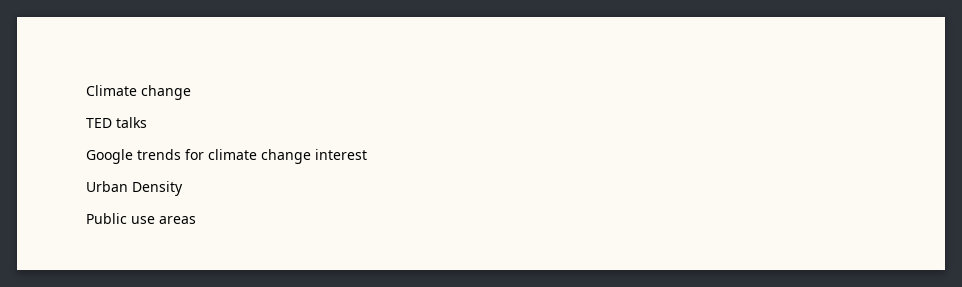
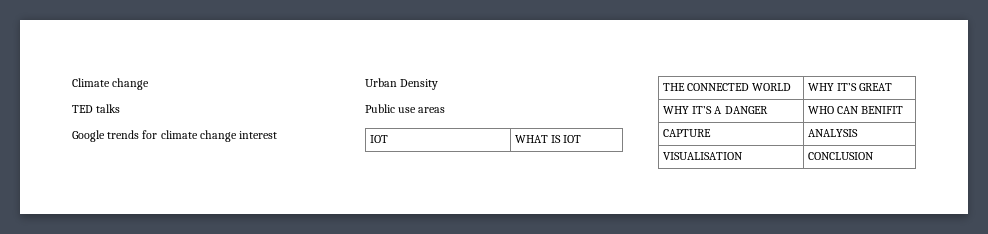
(196, 220) none -> [369,135,388,143] [514,135,582,143] [662,83,792,91] [807,83,893,91] [662,106,768,114] [807,106,904,114] [662,129,711,137] [807,129,858,137] [662,152,743,160] [807,152,874,160] // IOT | WHAT IS IOT // THE CONNECTED WORLD | WHY IT’S GREAT // WHY IT’S A DANGER | WHO CAN BENIFIT // CAPTURE | ANALYSIS // VISUALISATION | CONCLUSION

